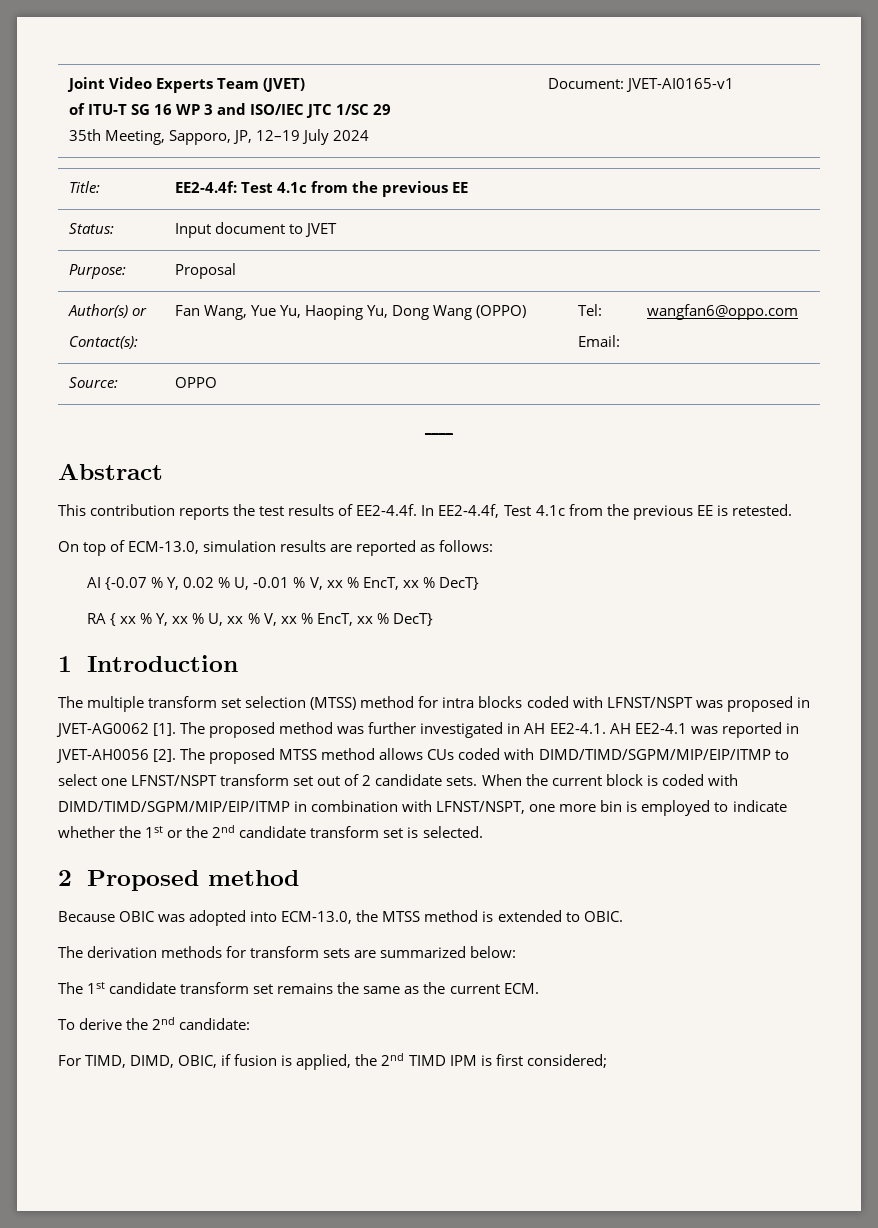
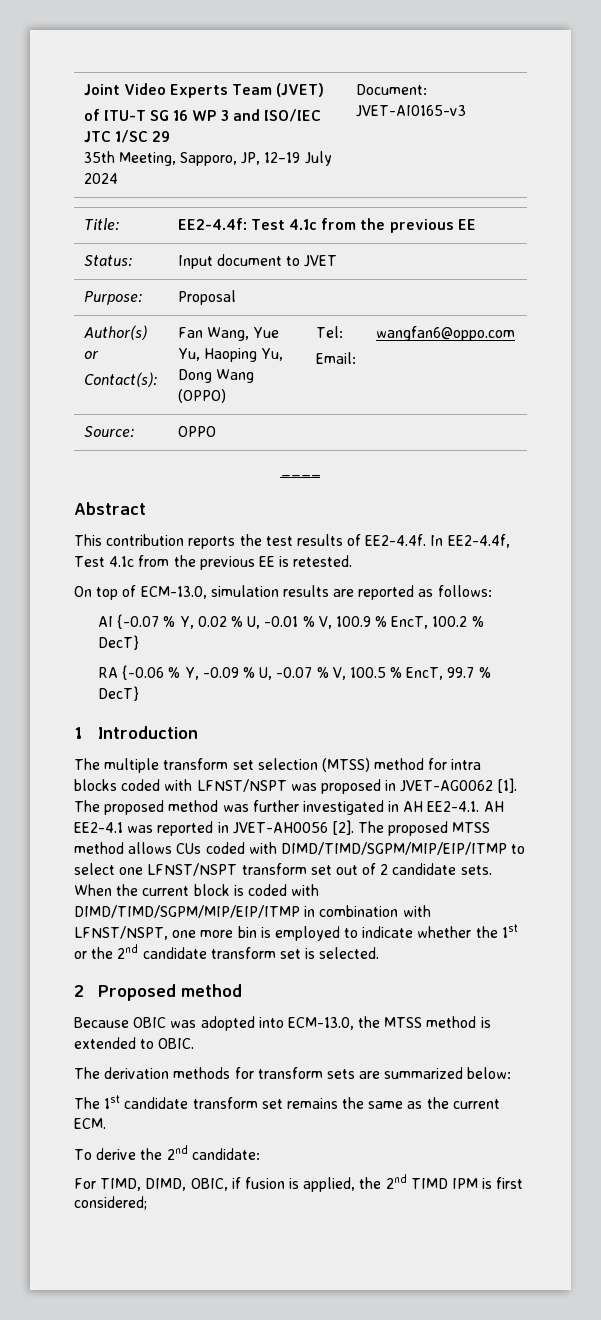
[626,78,735,92] JVET-AI0165-v1 -> [355,105,466,117] JVET-AI0165-v3
[326,577,419,590] xx % EncT, xx -> [335,616,468,629] 100.9 % EncT, 100.2
[110,613,373,626] { xx % Y, xx % U, xx % V, xx % EncT, xx -> [122,665,475,680] {-0.06 % Y, -0.09 % U, -0.07 % V, 100.5 % EncT, 99.7

